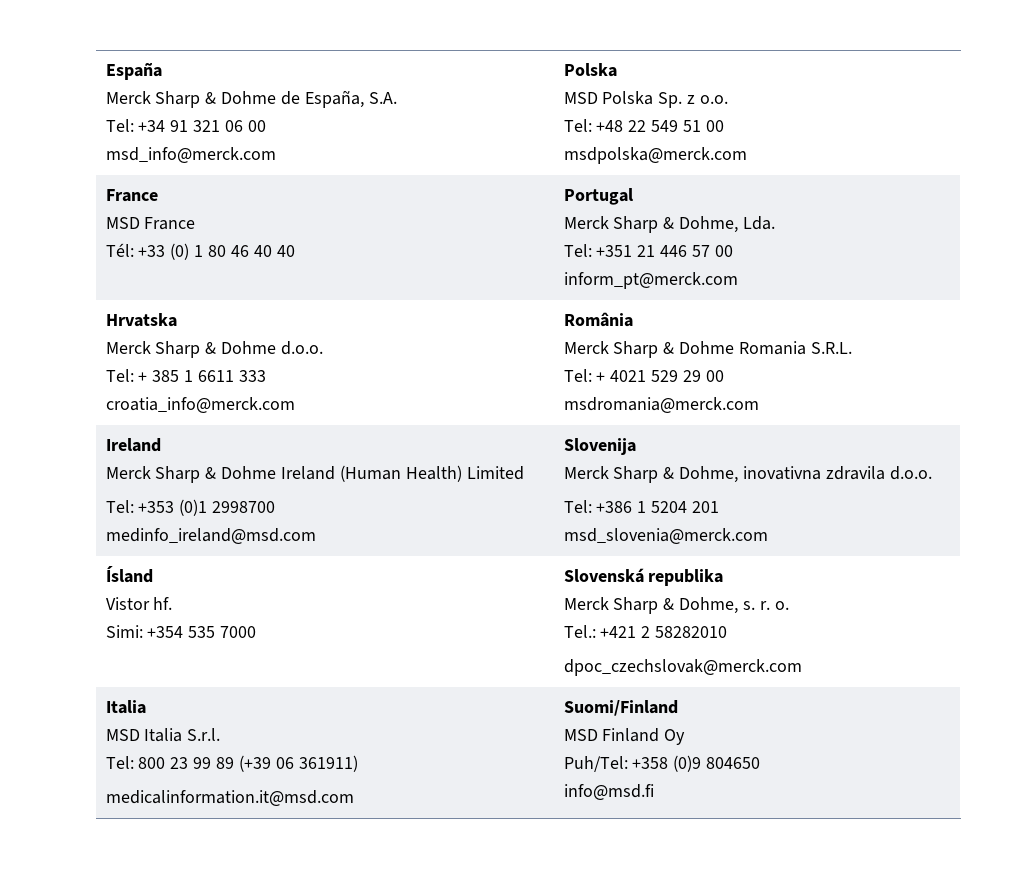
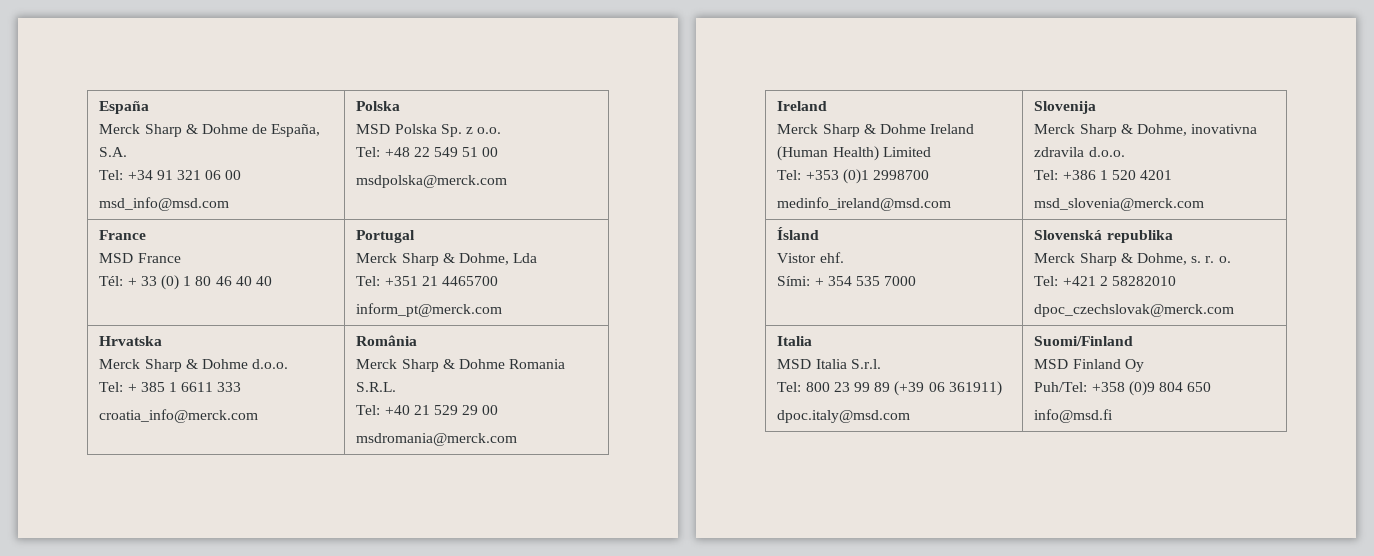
[105,147,276,163] msd_info@merck.com -> [99,197,230,211] msd_info@msd.com
[138,245,166,257] +33 -> [127,276,157,286] + 33
[743,216,776,230] Lda. -> [513,253,538,263] Lda
[660,245,733,257] 446 57 00 -> [442,276,499,286] 4465700
[596,370,647,382] + 4021 -> [384,405,430,415] +40 21
[651,501,720,513] 5204 201 -> [1112,170,1173,180] 520 4201
[153,597,173,610] [105,625,184,638] hf. // Simi: +354 -> [819,252,844,263] [777,276,852,286] ehf. // Sími: + 354
[563,625,596,638] Tel.: -> [1034,276,1059,286] Tel:
[105,790,354,806] medicalinformation.it@msd.com -> [777,410,911,423] dpoc.italy@msd.com
[706,757,761,769] 804650 -> [1159,382,1212,392] 804 650

